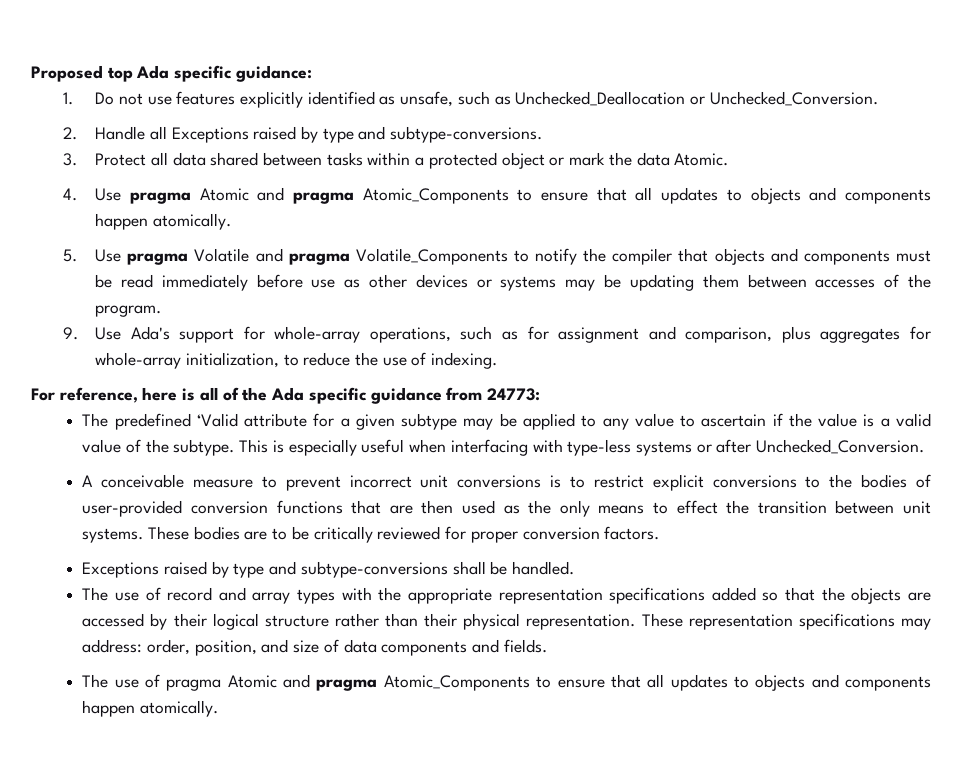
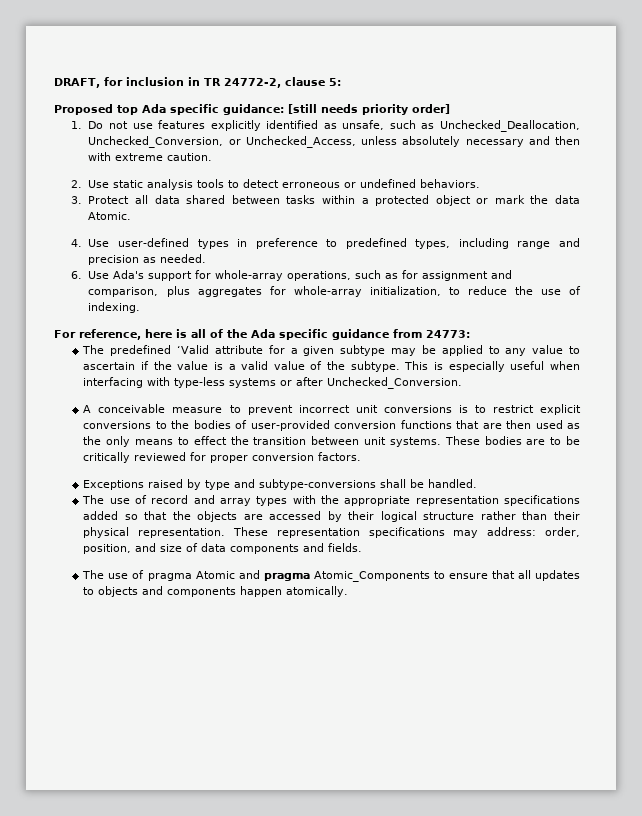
(31, 73) none -> [54,77,341,88] DRAFT, for inclusion in TR 24772-2, clause 5: //
(312, 73) none -> [288,104,450,115] [still needs priority order]
[515,91,878,106] [63,126,543,143] Unchecked_Deallocation or Unchecked_Conversion. // 2. Handle all Exceptions raised by type and subtype-conversions. -> [440,120,580,132] [88,136,580,148] [88,152,213,161] [71,179,481,190] Unchecked_Deallocation, Unchecked_Conversion, or Unchecked_Access, unless absolutely necessary and then with extreme caution. // 2. Use static analysis tools to detect erroneous or undefined behaviors.
[129,187,931,204] [95,213,231,230] [63,248,931,265] [95,274,931,291] [95,305,162,317] [63,327,79,340] pragma Atomic and pragma Atomic_Components to ensure that all updates to objects and components happen atomically. // 5. Use pragma Volatile and pragma Volatile_Components to notify the compiler that objects and components must be read immediately before use as other devices or systems may be updating them between accesses of the program. // 9. -> [118,238,580,249] [88,254,207,265] [71,271,83,279] user-defined types in preference to predefined types, including range and precision as needed. // 6.

